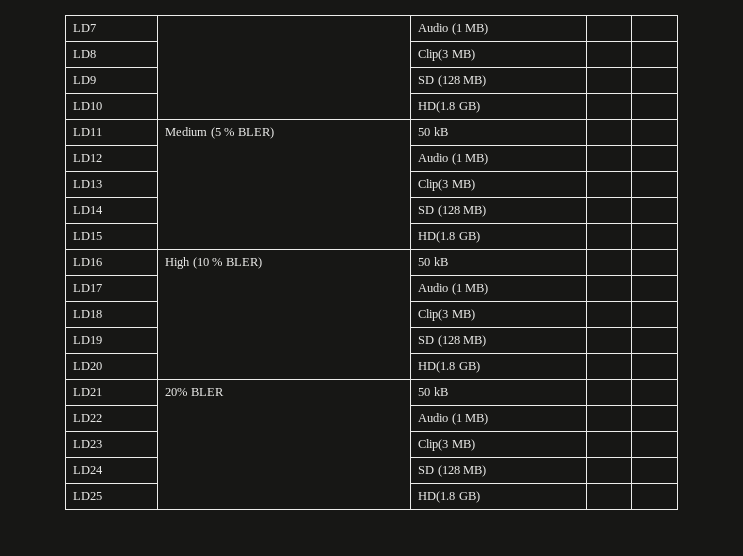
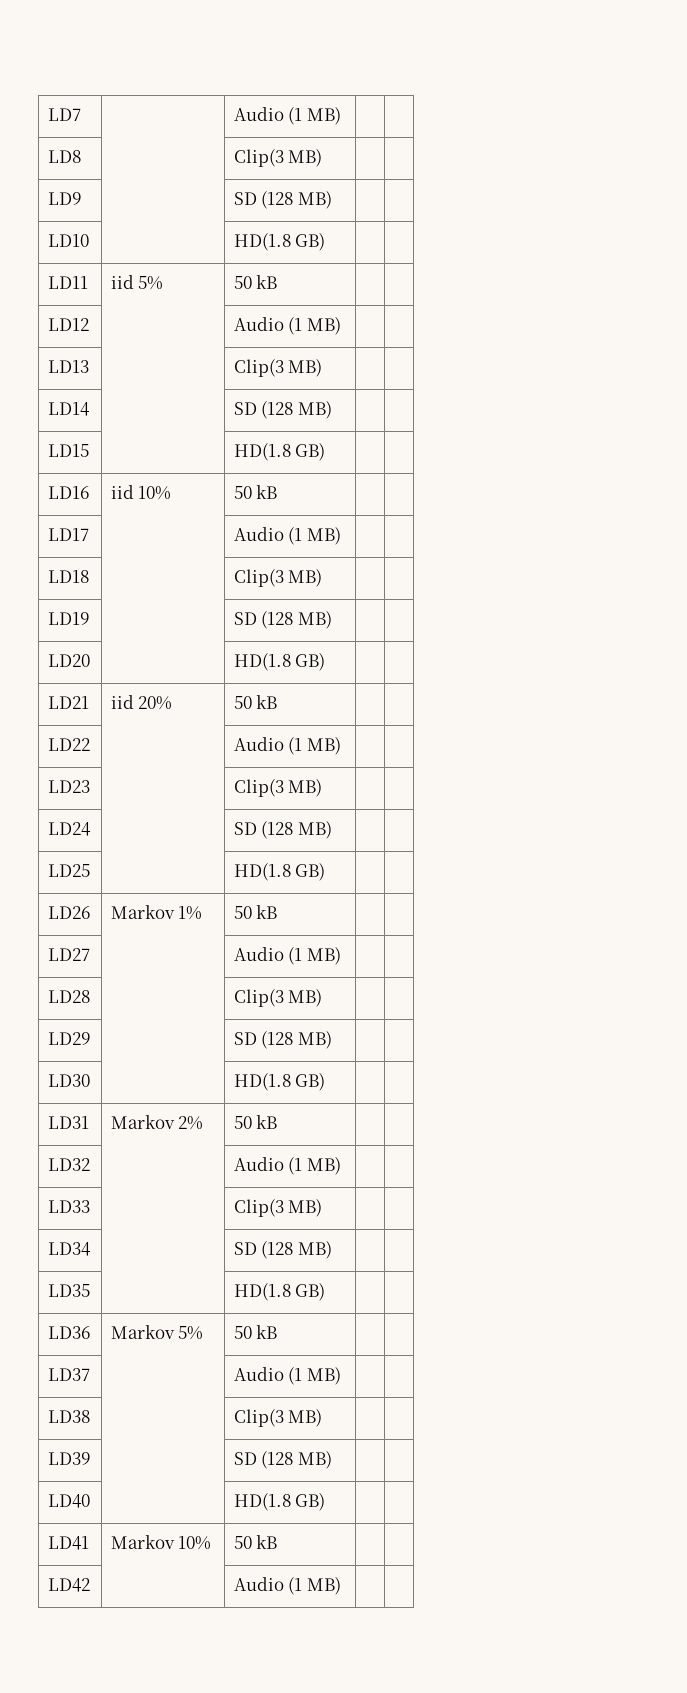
[165,127,274,139] Medium (5 % BLER) -> [110,275,164,290] iid 5%
[165,257,262,269] High (10 % BLER) -> [110,485,172,500] iid 10%
(103, 392) none -> [110,695,134,709] iid
[190,388,224,396] BLER -> (173, 703) none
(480, 497) none -> [47,906,90,919] [110,905,203,920] [233,905,278,919] [47,948,90,961] [233,947,342,965] [47,990,90,1003] [233,989,323,1007] [47,1032,91,1045] [233,1031,333,1049] [47,1074,90,1087] [233,1073,326,1091] [47,1116,89,1129] [110,1115,204,1130] [233,1115,278,1129] [47,1158,90,1171] [233,1157,342,1175] [47,1200,90,1213] [233,1199,323,1217] [47,1242,91,1256] [233,1241,333,1259] [47,1284,90,1297] [233,1283,326,1301] [47,1326,90,1339] [110,1325,204,1340] [233,1325,278,1339] [47,1368,90,1381] [233,1367,342,1385] [47,1410,90,1423] [233,1409,323,1427] [47,1452,91,1465] [233,1451,333,1469] [47,1494,90,1508] [233,1493,326,1511] [47,1536,89,1550] [110,1535,212,1550] [233,1535,278,1549] [47,1578,90,1592] [233,1577,342,1595] // LD26 | Markov 1% | 50 kB | | // LD27 | | Audio (1 MB) | | // LD28 | | Clip(3 MB) | | // LD29 | | SD (128 MB) | | // LD30 | | HD(1.8 GB) | | // LD31 | Markov 2% | 50 kB | | // LD32 | | Audio (1 MB) | | // LD33 | | Clip(3 MB) | | // LD34 | | SD (128 MB) | | // LD35 | | HD(1.8 GB) | | // LD36 | Markov 5% | 50 kB | | // LD37 | | Audio (1 MB) | | // LD38 | | Clip(3 MB) | | // LD39 | | SD (128 MB) | | // LD40 | | HD(1.8 GB) | | // LD41 | Markov 10% | 50 kB | | // LD42 | | Audio (1 MB) | |

